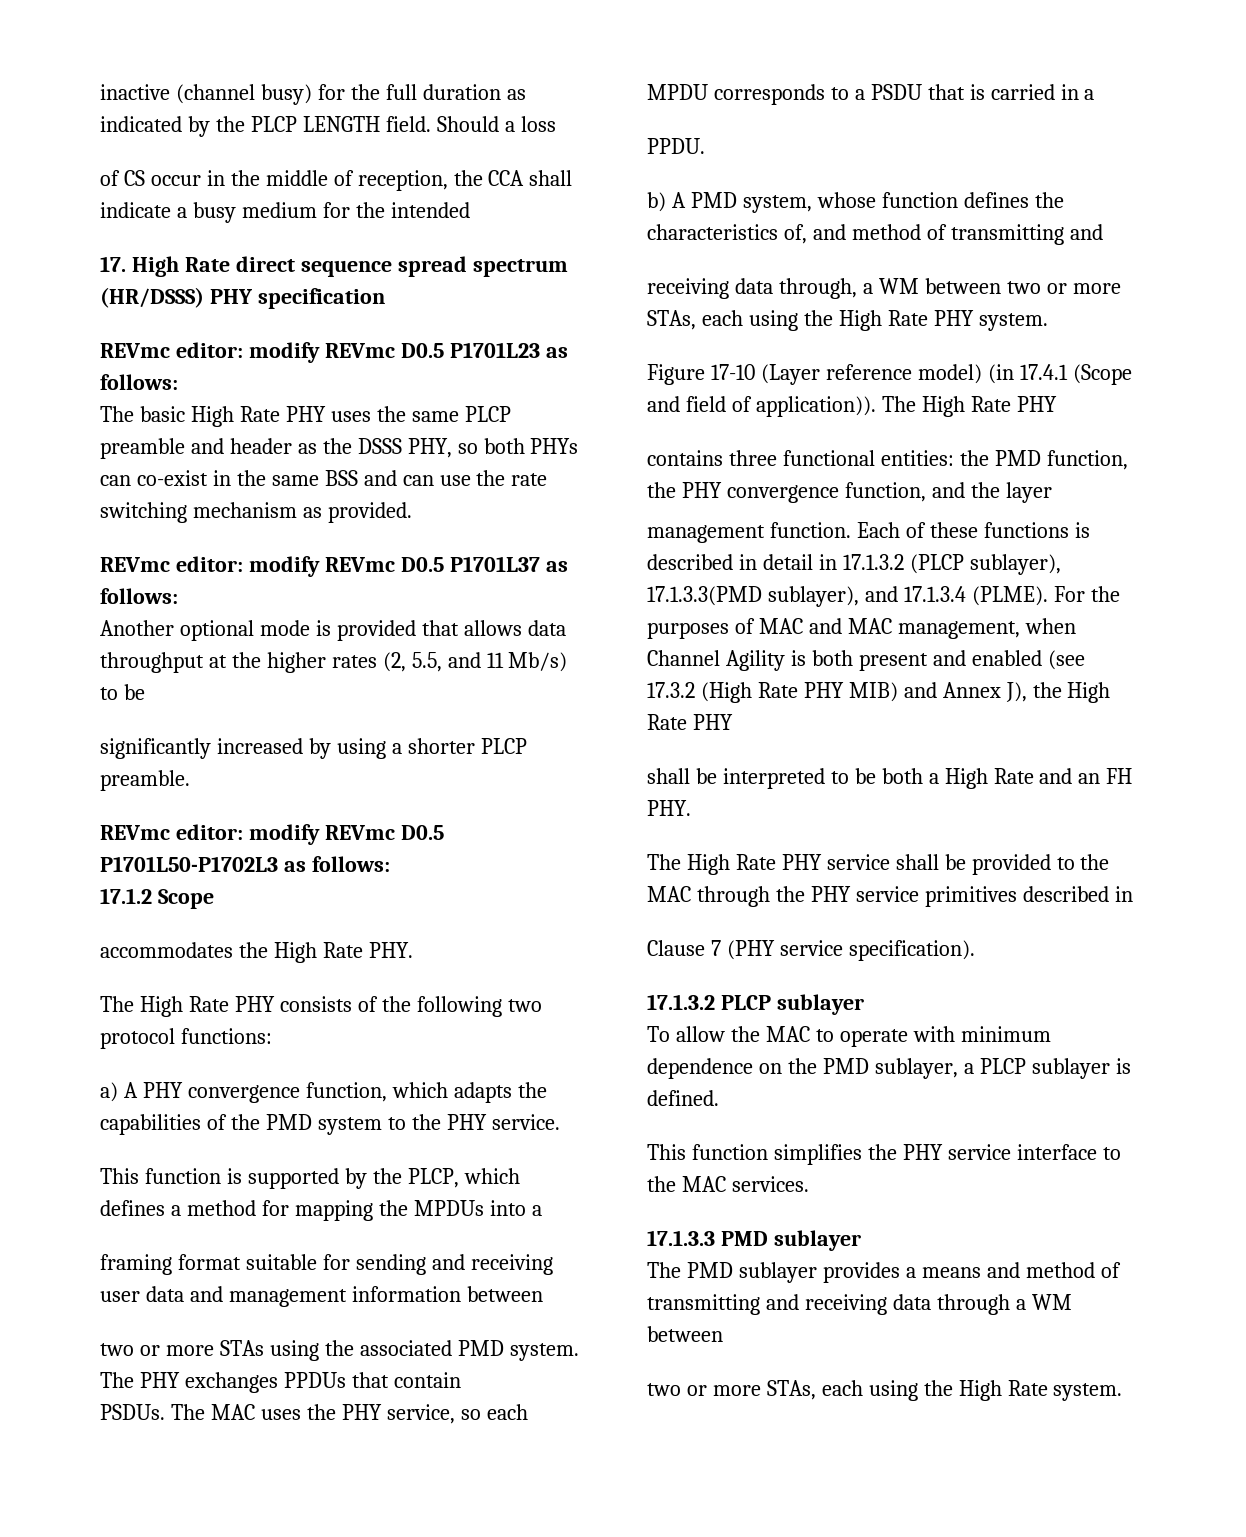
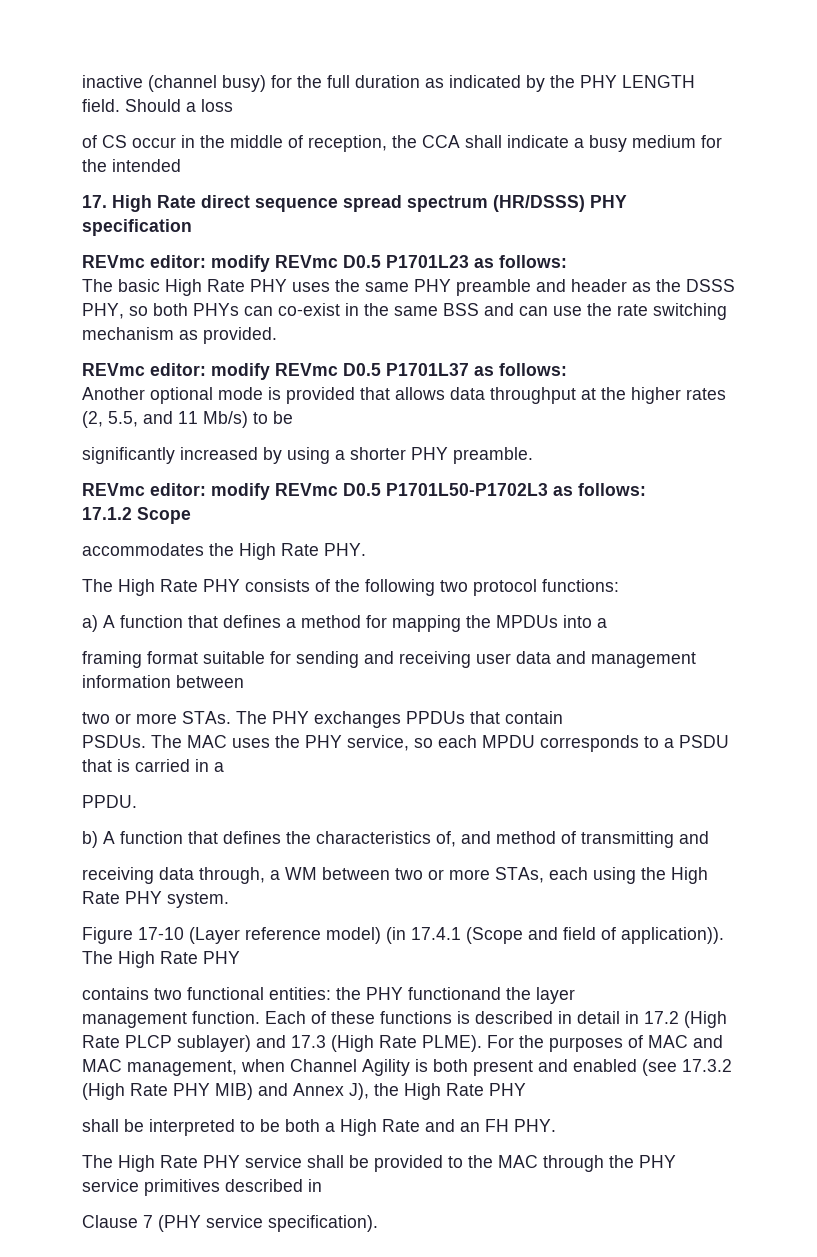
[250,116,297,132] PLCP -> [580,75,617,88] PHY
[464,406,511,422] PLCP -> [414,279,451,292] PHY
[480,738,527,754] PLCP -> [411,447,448,460] PHY
[142,1082,547,1103] [100,1114,560,1135] [100,1168,520,1189] PHY convergence function, which adapts the capabilities of the PMD system to the PHY service. // This function is supported by the PLCP, which -> [120,615,218,628] function that
[219,1340,579,1361] STAs using the associated PMD system. -> [182,711,231,724] STAs.
[690,192,958,213] PMD system, whose function -> [120,831,218,844] function that
[728,450,777,466] three -> [154,988,182,1000] two
[994,450,1128,470] [647,482,965,503] PMD function, the PHY convergence function, and -> [366,987,501,1000] PHY functionand
[842,554,1061,575] [647,586,1048,607] 17.1.3.2 (PLCP sublayer), 17.1.3.3(PMD sublayer), and 17.1.3.4 (PLME). -> [644,1011,727,1028] [82,1035,482,1052] 17.2 (High Rate PLCP sublayer) and 17.3 (High Rate PLME).
[647,994,864,1015] [647,1026,1051,1047] [647,1058,1131,1079] [647,1090,719,1106] [647,1144,1121,1165] [647,1176,809,1192] [647,1230,861,1251] [647,1262,1121,1283] [647,1294,1072,1315] [647,1326,723,1342] [647,1380,1123,1401] // 17.1.3.2 PLCP sublayer // To allow the MAC to operate with minimum dependence on the PMD sublayer, a PLCP sublayer is defined. // This function simplifies the PHY service interface to the MAC services. // 17.1.3.3 PMD sublayer // The PMD sublayer provides a means and method of transmitting and receiving data through a WM between // two or more STAs, each using the High Rate system. -> (378, 1223) none

